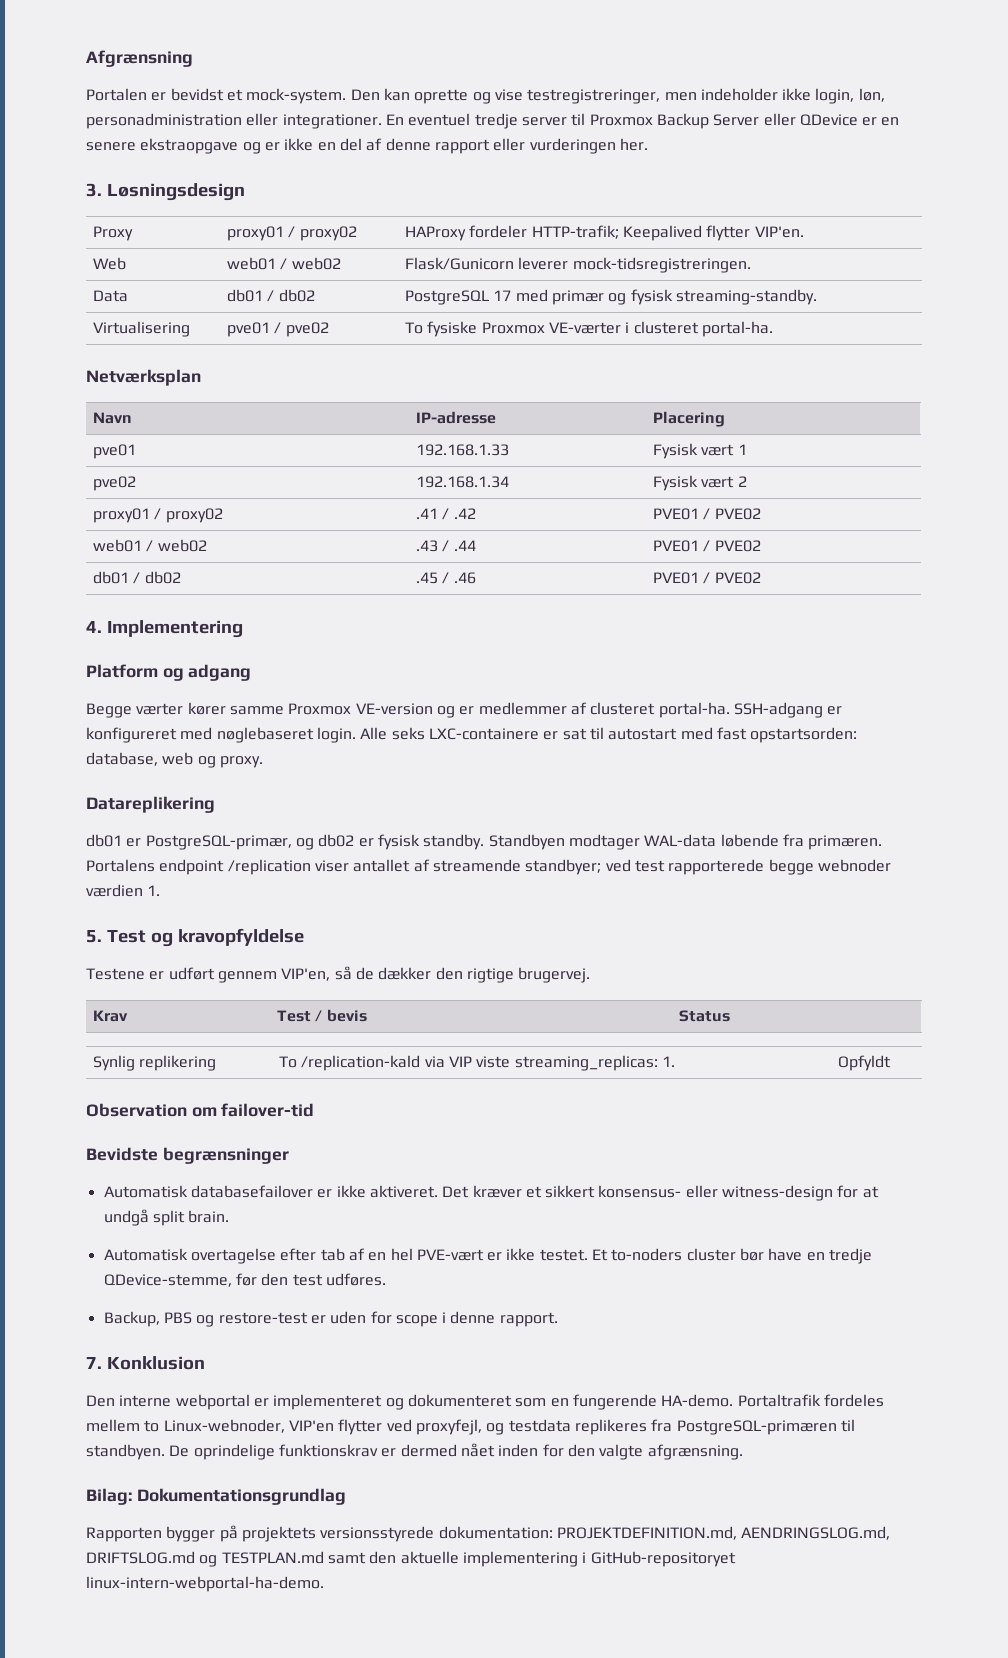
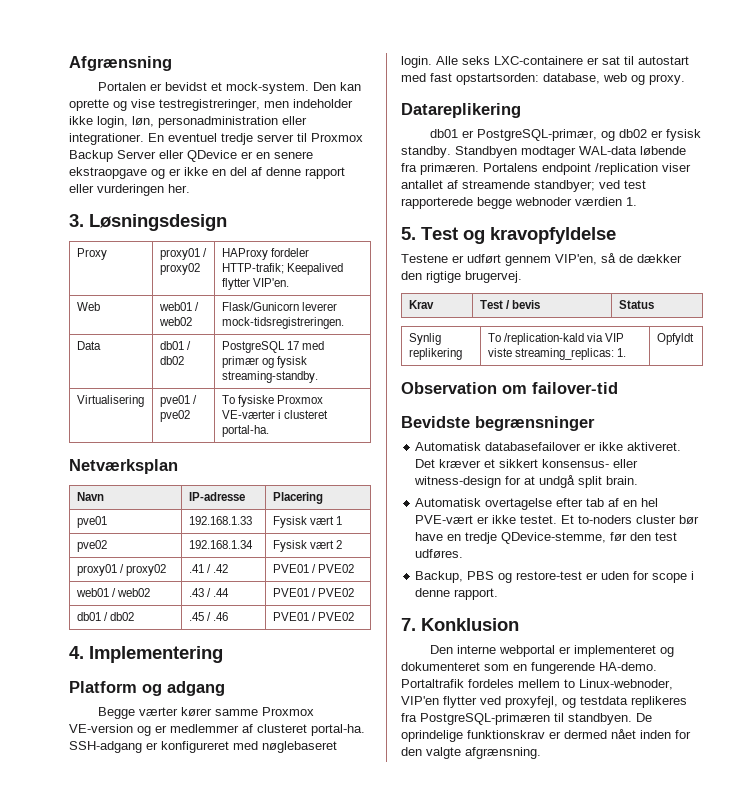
[86,1488,346,1505] [86,1525,891,1542] [86,1551,736,1567] [86,1576,324,1592] // Bilag: Dokumentationsgrundlag // Rapporten bygger på projektets versionsstyrede dokumentation: PROJEKTDEFINITION.md, AENDRINGSLOG.md, DRIFTSLOG.md og TESTPLAN.md samt den aktuelle implementering i GitHub-repositoryet linux-intern-webportal-ha-demo. -> (541, 753) none

